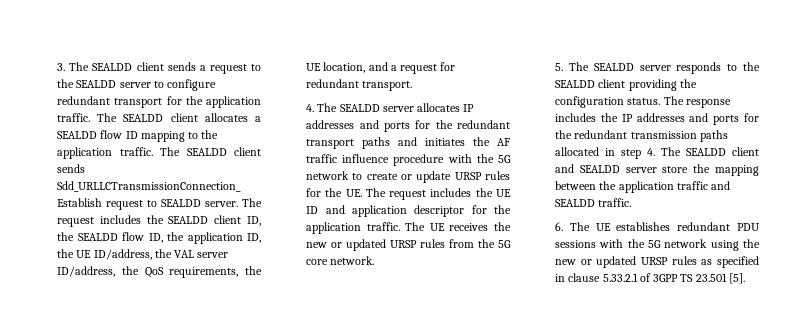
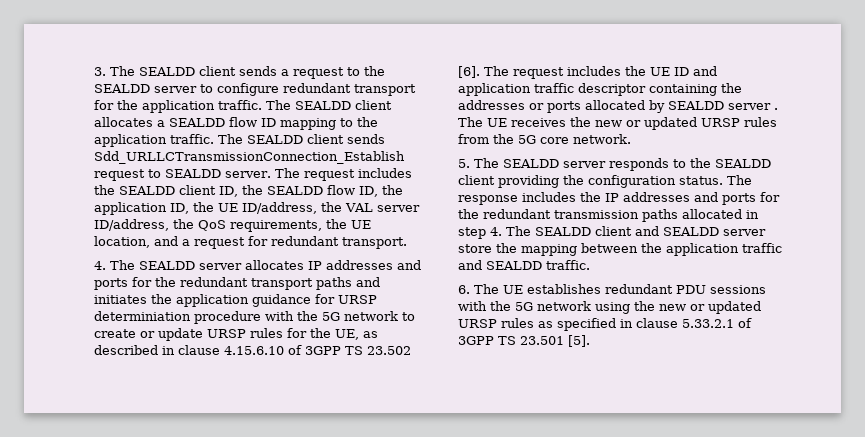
[497,138,510,146] [306,154,390,163] AF traffic influence -> [175,294,377,307] [93,311,191,321] application guidance for URSP determiniation
[345,189,362,197] UE. -> [334,329,378,340] [93,345,411,355] [457,66,480,78] UE, as described in clause 4.15.6.10 of 3GPP TS 23.502 [6].
[414,205,511,217] [306,222,400,234] descriptor for the application traffic. -> [533,83,742,96] [457,100,778,113] traffic descriptor containing the addresses or ports allocated by SEALDD server .

